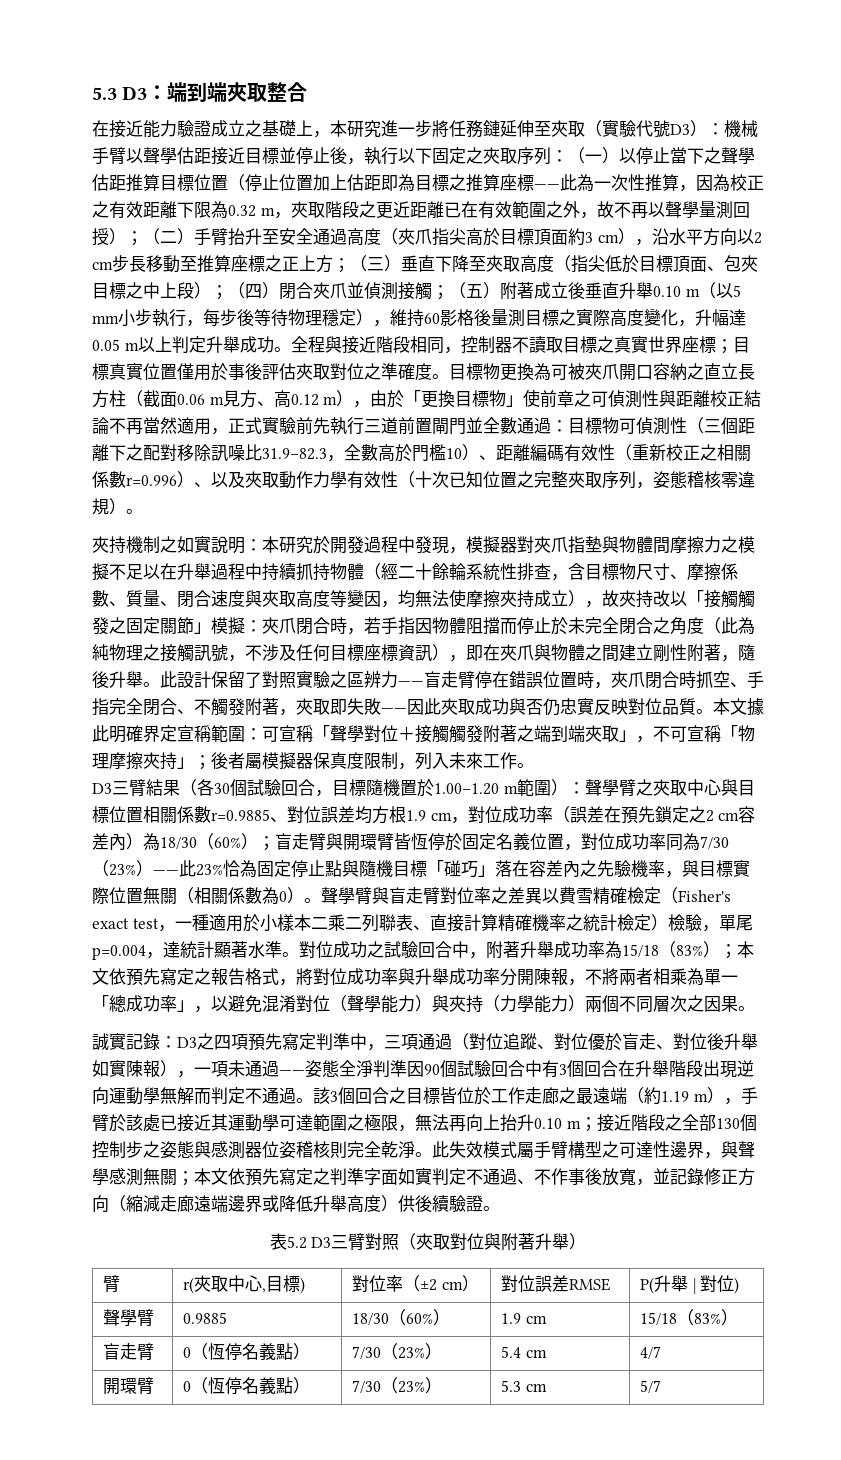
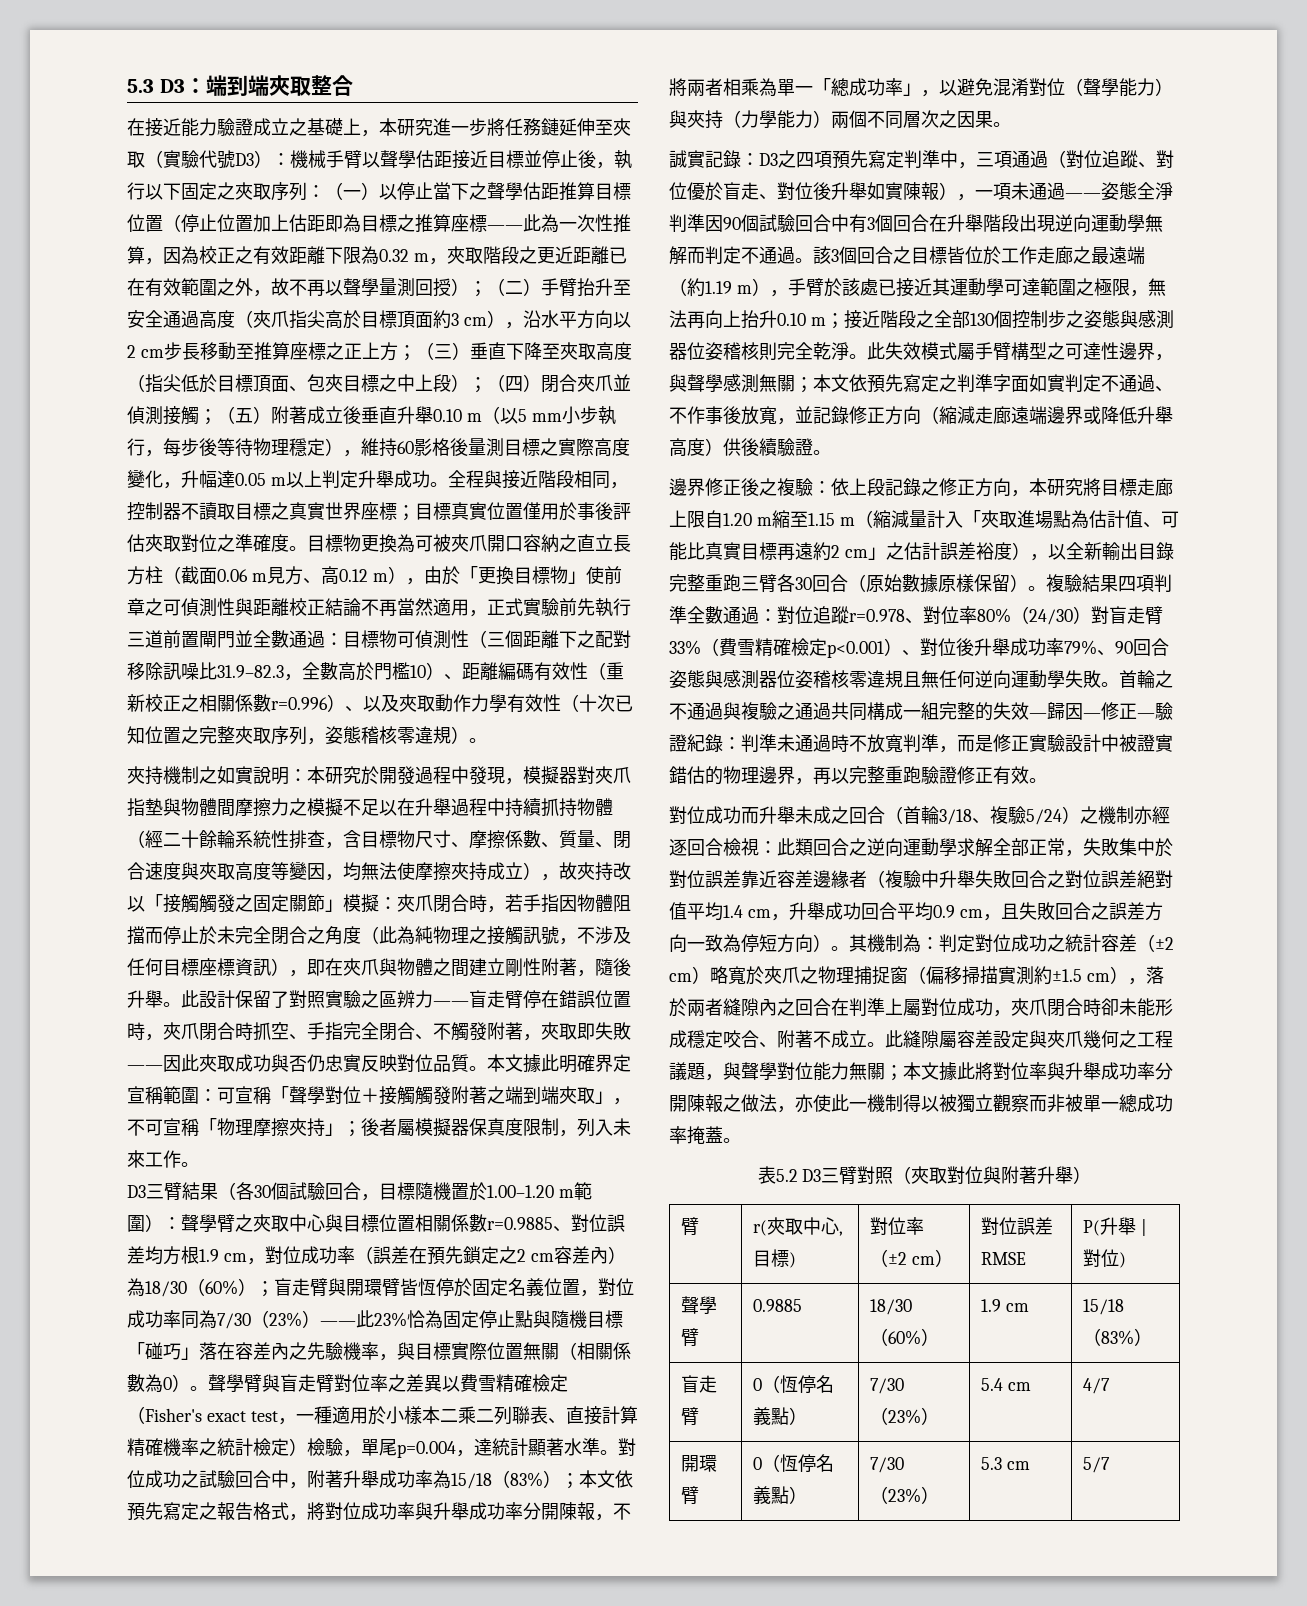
(500, 1208) none -> [669,478,1173,497] [669,510,1179,529] [669,542,1174,561] [669,574,1172,593] [669,606,1163,625] [669,638,1169,658] [669,670,1173,689] [669,701,1173,721] [669,734,1173,753] [669,766,1047,785] [669,806,1170,825] [669,838,1173,857] [669,870,1173,889] [669,902,1163,921] [669,934,1174,953] [669,966,1164,985] [669,998,1173,1017] [669,1030,1173,1049] [669,1062,1173,1081] [669,1094,1173,1113] [669,1126,741,1144] // 邊界修正後之複驗：依上段記錄之修正方向，本研究將目標走廊上限自1.20 m縮至1.15 m（縮減量計入「夾取進場點為估計值、可能比真實目標再遠約2 cm」之估計誤差裕度），以全新輸出目錄完整重跑三臂各30回合（原始數據原樣保留）。複驗結果四項判準全數通過：對位追蹤r=0.978、對位率80%（24/30）對盲走臂33%（費雪精確檢定p<0.001）、對位後升舉成功率79%、90回合姿態與感測器位姿稽核零違規且無任何逆向運動學失敗。首輪之不通過與複驗之通過共同構成一組完整的失效—歸因—修正—驗證紀錄：判準未通過時不放寬判準，而是修正實驗設計中被證實錯估的物理邊界，再以完整重跑驗證修正有效。 // 對位成功而升舉未成之回合（首輪3/18、複驗5/24）之機制亦經逐回合檢視：此類回合之逆向運動學求解全部正常，失敗集中於對位誤差靠近容差邊緣者（複驗中升舉失敗回合之對位誤差絕對值平均1.4 cm，升舉成功回合平均0.9 cm，且失敗回合之誤差方向一致為停短方向）。其機制為：判定對位成功之統計容差（±2 cm）略寬於夾爪之物理捕捉窗（偏移掃描實測約±1.5 cm），落於兩者縫隙內之回合在判準上屬對位成功，夾爪閉合時卻未能形成穩定咬合、附著不成立。此縫隙屬容差設定與夾爪幾何之工程議題，與聲學對位能力無關；本文據此將對位率與升舉成功率分開陳報之做法，亦使此一機制得以被獨立觀察而非被單一總成功率掩蓋。

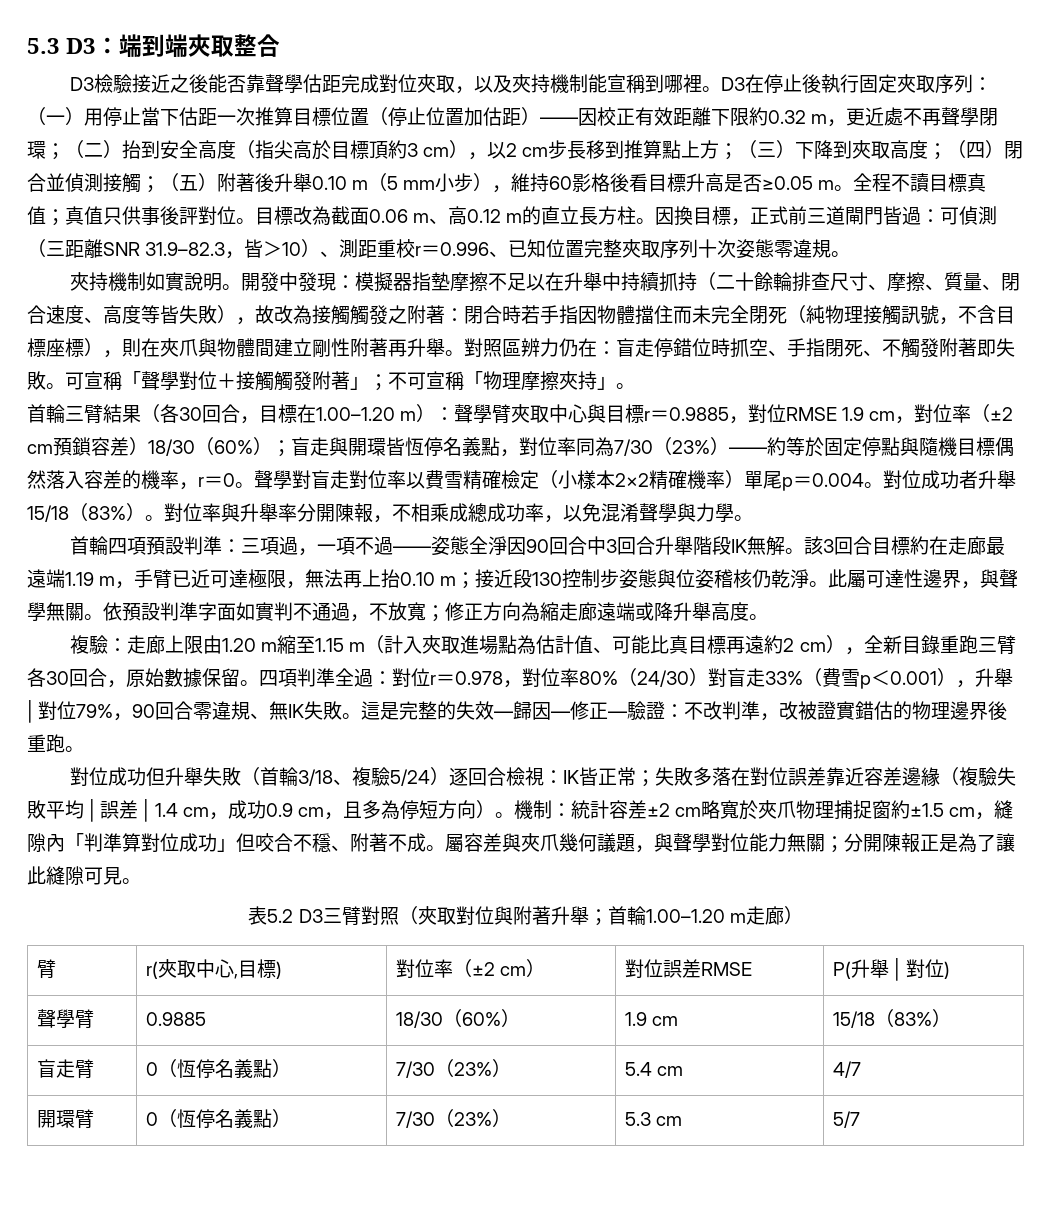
[127,118,631,137] [127,150,632,169] [127,182,235,200] 在接近能力驗證成立之基礎上，本研究進一步將任務鏈延伸至夾取（實驗代號D3）：機械手臂以聲學估距接近目標並停止後，執行以下固定之 -> [70,74,898,94] D3檢驗接近之後能否靠聲學估距完成對位夾取，以及夾持機制能宣稱到哪裡。D3在停止後執行固定
[379,184,397,200] 以 -> [84,108,103,126] 用
[469,182,559,200] 之聲學估距 -> [179,107,255,126] 估距一次
[271,214,631,233] [127,246,253,265] 上估距即為目標之推算座標——此為一次性推算，因為校正之 -> [483,107,635,126] 估距）——因校正
[361,246,379,265] 為 -> [749,107,768,126] 約
[446,246,627,264] [127,278,631,297] [127,310,289,329] 夾取階段之更近距離已在有效範圍之外，故不再以聲學量測回授）；（二）手臂抬升至安全通過高度（夾爪 -> [846,107,999,126] [27,140,255,160] 更近處不再聲學閉環；（二）抬到安全高度（
[415,311,433,328] 面 -> (388, 150) none
[522,310,613,329] 沿水平方向 -> (488, 156) none
[217,342,632,361] [127,374,469,393] 動至推算座標之正上方；（三）垂直下降至夾取高度（指尖低於目標頂面、包夾目標之中上段） -> [605,140,929,160] 到推算點上方；（三）下降到夾取高度
[577,374,613,392] 夾爪 -> (46, 182) none
[307,406,397,424] 成立後垂直 -> [255,173,274,192] 後
[499,408,518,424] 以 -> (388, 182) none
[597,406,616,425] [127,438,325,457] 執行，每步後等待物理穩定 -> (474, 182) none
[468,438,630,457] [127,469,628,489] [127,502,631,521] [127,534,631,553] [127,566,622,585] [127,598,631,617] [127,630,631,649] [127,662,624,681] [127,694,615,713] 量測目標之實際高度變化，升幅達0.05 m以上判定升舉成功。全程與接近階段相同，控制器不讀取目標之真實世界座標；目標真實位置僅用於事後評估夾取對位之準確度。目標物更換為可被夾爪開口容納之直立長方柱（截面0.06 m見方、高0.12 m），由於「更換目標物」使前章之可偵測性與距離校正結論不再當然適用，正式實驗前先執行三道前置閘門並全數通過：目標物可偵測性（三個距離下之配對移除訊噪比31.9–82.3，全數高於門檻10）、距離編碼有效性（重新校正之相關係數r=0.996）、以及夾取動作力學有效性（十次 -> [629,173,987,192] [27,206,998,226] [27,239,509,259] 看目標升高是否≥0.05 m。全程不讀目標真值；真值只供事後評對位。目標改為截面0.06 m、高0.12 m的直立長方柱。因換目標，正式前三道閘門皆過：可偵測（三距離SNR 31.9–82.3，皆＞10）、測距重校r＝0.996、
[181,726,199,744] 之 -> (585, 249) none
[307,726,469,745] ，姿態稽核零違規） -> [698,239,832,258] 十次姿態零違規
[199,766,217,784] 之 -> (147, 281) none
[289,766,631,785] [127,798,343,817] ：本研究於開發過程中發現，模擬器對夾爪指墊與物體間摩擦力之模擬 -> [222,272,489,292] 。開發中發現：模擬器指墊摩擦
[451,798,487,816] 過程 -> (603, 281) none
[577,798,613,816] [127,830,415,849] 物體（經二十餘輪系統性排查，含目標物 -> [697,272,831,292] （二十餘輪排查
[505,830,541,848] 係數 -> (926, 282) none
[181,861,631,881] [127,894,631,913] [127,926,631,945] [127,958,325,977] 與夾取高度等變因，均無法使摩擦夾持成立），故夾持改以「接觸觸發之固定關節」模擬：夾爪閉合時，若手指因物體阻擋而停止於未完全閉合之角度（此為純物理之接觸訊號，不涉及任何目標座標資訊），即 -> [84,305,1015,325] [27,338,141,358] 、高度等皆失敗），故改為接觸觸發之附著：閉合時若手指因物體擋住而未完全閉死（純物理接觸訊號，不含目標座標），則
[433,958,451,976] 之 -> (255, 347) none
[577,958,631,977] [127,990,631,1009] [127,1022,235,1041] ，隨後升舉。此設計保留了對照實驗之區辨力——盲走臂停在錯誤位置時，夾爪閉合 -> [388,338,711,357] 再升舉。對照區辨力仍在：盲走停錯位
[343,1022,415,1041] 完全閉合 -> [825,339,863,357] 閉死
[523,1022,631,1041] [127,1054,631,1073] [127,1086,217,1104] ，夾取即失敗——因此夾取成功與否仍忠實反映對位品質。本文據此明確界定宣稱範圍： -> [977,338,1015,357] [27,371,65,390] 即失敗。
[487,1086,631,1105] 之端到端夾取」， -> [350,374,388,391] 」；
[343,1118,631,1137] [127,1150,199,1168] [127,1185,146,1198] ；後者屬模擬器保真度限制，列入未來工作。 // D3 -> [616,383,635,389] [27,404,65,424] 。 // 首輪
[271,1182,325,1201] 個試驗 -> (202, 414) none
[415,1182,592,1201] [127,1215,145,1232] 隨機置於1.00–1.20 m範圍 -> [297,404,417,423] 在1.00–1.20 m
[235,1214,253,1232] 之 -> (512, 414) none
[379,1214,625,1232] [127,1246,626,1265] [127,1278,145,1297] 位置相關係數r=0.9885、對位誤差均方根1.9 cm，對位成功率（誤差在預先鎖定之2 cm容差內）為 -> [644,404,1014,424] [27,437,148,456] r＝0.9885，對位RMSE 1.9 cm，對位率（±2 cm預鎖容差）
[310,1278,634,1297] [127,1310,163,1328] 臂與開環臂皆恆停於固定名義位置，對位成功 -> [329,437,557,457] 與開環皆恆停名義點，對位
[356,1310,623,1329] [127,1342,631,1361] [127,1374,568,1393] [127,1406,638,1425] [127,1438,636,1458] [127,1470,633,1489] [127,1502,505,1521] 此23%恰為固定停止點與隨機目標「碰巧」落在容差內之先驗機率，與目標實際位置無關（相關係數為0）。聲學臂與盲走臂對位率之差異以費雪精確檢定（Fisher's exact test，一種適用於小樣本二乘二列聯表、直接計算精確機率之統計檢定）檢驗，單尾p=0.004，達統計顯著水準。對位成功之試驗回合中，附著升舉成功率為15/18（83%）；本文依預先寫定之報告格式，將對位成功率與升舉成功 -> [767,437,1014,457] [27,470,1016,491] [27,503,278,522] 約等於固定停點與隨機目標偶然落入容差的機率，r＝0。聲學對盲走對位率以費雪精確檢定（小樣本2×2精確機率）單尾p＝0.004。對位成功者升舉15/18（83%）。對位率與升舉
[669,78,1173,97] [669,110,1011,129] [669,150,1174,169] [669,182,1173,201] [669,214,1163,233] [669,246,1145,265] [669,278,1094,297] 將兩者相乘為單一「總成功率」，以避免混淆對位（聲學能力）與夾持（力學能力）兩個不同層次之因果。 // 誠實記錄：D3之四項預先寫定判準中，三項通過（對位追蹤、對位優於盲走、對位後升舉如實陳報），一項未通過——姿態全淨判準因90個試驗回合中有3個回合在升舉階段出現逆向運動學無解而判定不通過。該3個回合之目標皆位於工作走廊之最遠端（約1.19 m），手臂於該處已接近其運動學可達範圍之 -> [411,503,753,523] [70,536,1006,556] [27,569,249,589] 相乘成總成功率，以免混淆聲學與力學。 // 首輪四項預設判準：三項過，一項不過——姿態全淨因90回合中3回合升舉階段IK無解。該3回合目標約在走廊最遠端1.19 m，手臂已近可達
[705,310,777,329] 向上抬升 -> [362,569,401,588] 上抬
[879,310,1174,329] [669,342,813,361] 階段之全部130個控制步之姿態與感測器位姿稽核則完全 -> [513,569,772,589] 段130控制步姿態與位姿稽核仍
[885,342,1065,361] 失效模式屬手臂構型之 -> [847,570,867,589] 屬
[723,374,1173,393] [669,406,975,425] 感測無關；本文依預先寫定之判準字面如實判定不通過、不作事後放寬，並記錄修正方向（縮減 -> [46,602,559,622] 無關。依預設判準字面如實判不通過，不放寬；修正方向為縮
[1047,406,1173,424] [669,438,831,457] [669,478,1137,497] 邊界或降低升舉高度）供後續驗證。 // 邊界修正後之複驗：依上段記錄之修正方向，本研究將目標 -> [635,602,768,621] [70,635,128,655] 或降升舉高度。 // 複驗：
[705,510,723,528] 自 -> [203,635,223,654] 由
[872,510,981,528] 縮減量計入「 -> [384,635,423,654] 計入
[723,542,741,560] 實 -> (689, 644) none
[867,542,1174,561] [669,574,705,592] 」之估計誤差裕度），以全新輸出目錄完整 -> [825,635,940,655] ），全新目錄
[848,574,866,592] （ -> [107,680,126,688] ，
[938,574,1118,593] 原樣保留）。複驗結果 -> [202,668,259,687] 保留。
[705,606,741,624] 數通 -> (354, 677) none
[813,606,923,624] 追蹤r=0.978、 -> [430,671,522,688] r＝0.978，
[1145,606,1163,625] 臂 -> (765, 677) none
[755,638,1169,658] [669,670,1173,689] [669,702,939,721] 精確檢定p<0.001）、對位後升舉成功率79%、90回合姿態與感測器位姿稽核零違規且無任何逆向運動學失敗。首輪之不通過與複驗之通過共同構成一組 -> [860,668,1013,689] [27,700,400,723] p＜0.001），升舉 | 對位79%，90回合零違規、無IK失敗。這是
[687,734,1119,753] 紀錄：判準未通過時不放寬判準，而是修正實驗設計中 -> [665,701,799,721] ：不改判準，改
[795,766,1029,785] ，再以完整重跑驗證修正有效 -> [988,701,1008,720] [27,734,65,753] 後重跑
[741,806,885,824] 而升舉未成之回合 -> [146,767,242,786] 但升舉失敗
[1080,806,1170,825] 之機制亦經 -> (450, 776) none
[777,838,1173,857] 此類回合之逆向運動學求解全部正常，失敗集中於 -> [563,767,751,787] IK皆正常；失敗多落在
[849,870,1173,889] [669,902,1163,921] [669,934,1065,953] 者（複驗中升舉失敗回合之對位誤差絕對值平均1.4 cm，升舉成功回合平均0.9 cm，且失敗回合之誤差方向一致為停短方向）。其機制為：判定對位成功之 -> [940,767,1017,787] [27,799,571,822] （複驗失敗平均 | 誤差 | 1.4 cm，成功0.9 cm，且多為停短方向）。機制：
[1137,934,1174,952] [669,966,710,984] （±2 cm） -> [646,803,701,817] ±2 cm
[800,966,818,984] 之 -> (796, 809) none
[908,966,1164,985] [669,998,1173,1017] [669,1030,1029,1048] （偏移掃描實測約±1.5 cm），落於兩者縫隙內之回合在判準上屬對位成功，夾爪閉合時卻未能形成穩定咬合、附著不成立。此縫隙屬容差設定 -> [890,800,1014,820] [27,833,502,853] 約±1.5 cm，縫隙內「判準算對位成功」但咬合不穩、附著不成。屬容差
[1119,1030,1173,1048] 之工程 -> (597, 842) none
[903,1062,1173,1081] [669,1094,1173,1113] [669,1126,723,1144] 本文據此將對位率與升舉成功率分開陳報之做法，亦使此一機制得以被獨立觀察而非被單一總成功率掩蓋 -> [844,833,1015,853] [27,866,122,885] 分開陳報正是為了讓此縫隙可見
(1074, 1175) none -> [588,906,784,926] ；首輪1.00–1.20 m走廊

